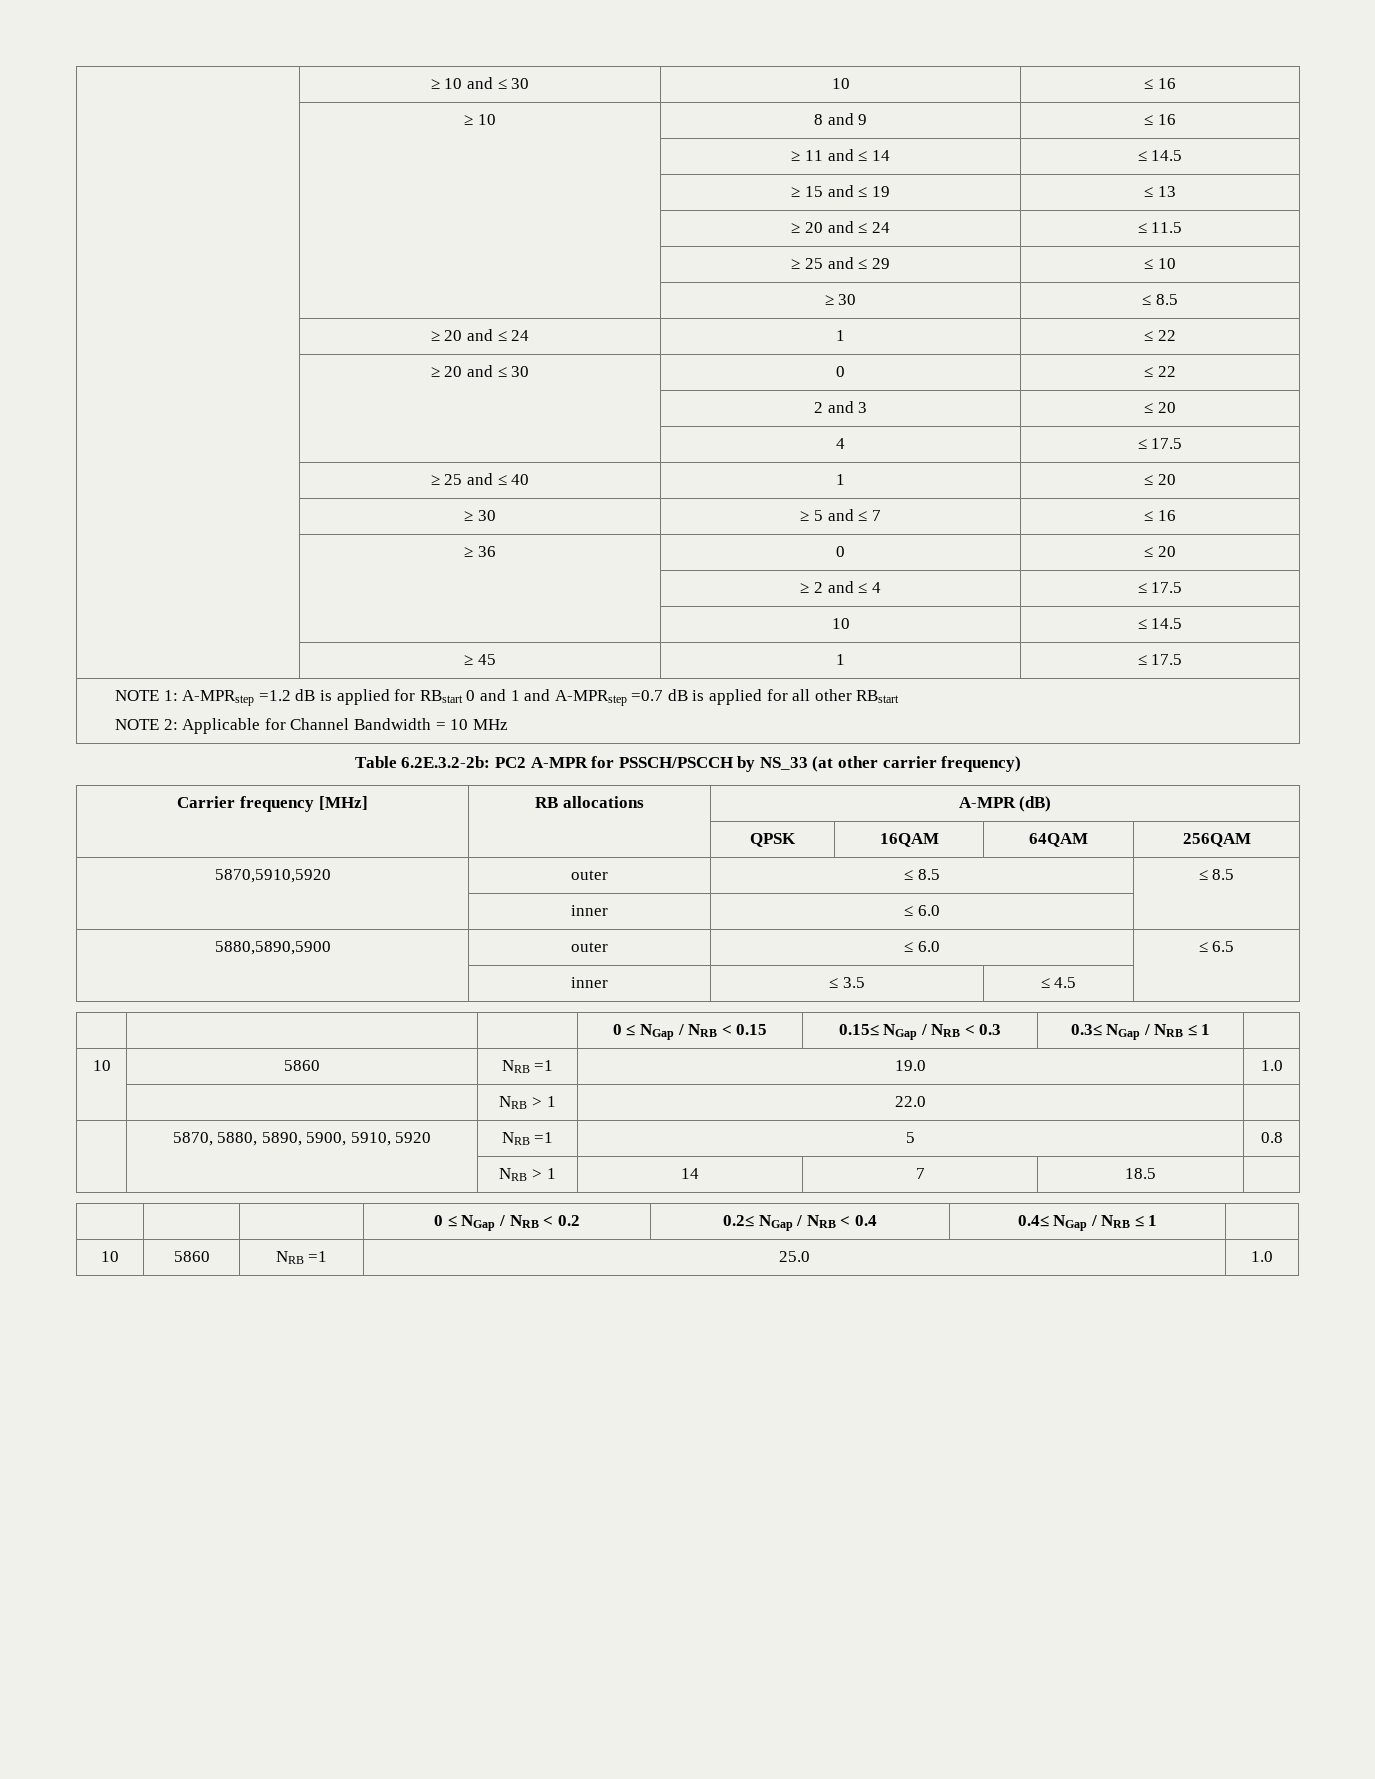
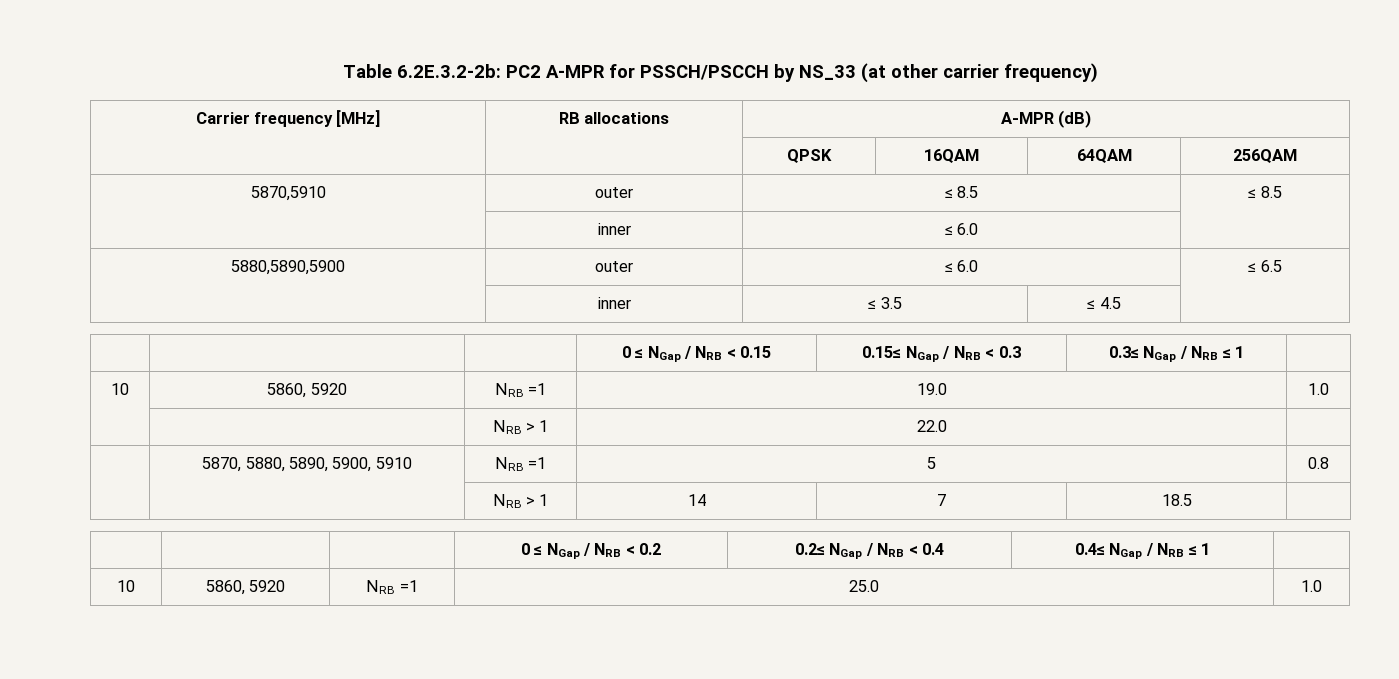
[430,77,530,89] [831,78,850,89] [1144,78,1176,89] [464,114,496,125] [813,113,868,125] [1144,114,1176,125] [791,149,890,161] [1137,150,1183,161] [791,185,890,197] [1144,186,1176,197] [791,221,890,233] [1137,222,1183,233] [791,257,890,269] [1144,258,1176,269] [824,294,857,305] [1142,294,1178,305] [430,329,530,341] [836,330,845,341] [1144,330,1176,341] [430,365,530,377] [836,366,845,377] [1144,366,1176,377] [813,401,868,413] [1144,402,1176,413] [836,438,845,449] [1137,438,1183,449] [430,473,530,485] [836,474,845,485] [1144,474,1176,485] [464,510,496,521] [800,509,881,521] [1144,510,1176,521] [464,546,496,557] [836,546,845,557] [1144,546,1176,557] [800,581,881,593] [1137,582,1183,593] [831,618,850,629] [1137,618,1183,629] [464,654,496,665] [836,654,845,665] [1137,654,1183,665] [115,689,900,706] [115,718,508,734] | ≥ 10 and ≤ 30 | 10 | ≤ 16 // | ≥ 10 | 8 and 9 | ≤ 16 // | | ≥ 11 and ≤ 14 | ≤ 14.5 // | | ≥ 15 and ≤ 19 | ≤ 13 // | | ≥ 20 and ≤ 24 | ≤ 11.5 // | | ≥ 25 and ≤ 29 | ≤ 10 // | | ≥ 30 | ≤ 8.5 // | ≥ 20 and ≤ 24 | 1 | ≤ 22 // | ≥ 20 and ≤ 30 | 0 | ≤ 22 // | | 2 and 3 | ≤ 20 // | | 4 | ≤ 17.5 // | ≥ 25 and ≤ 40 | 1 | ≤ 20 // | ≥ 30 | ≥ 5 and ≤ 7 | ≤ 16 // | ≥ 36 | 0 | ≤ 20 // | | ≥ 2 and ≤ 4 | ≤ 17.5 // | | 10 | ≤ 14.5 // | ≥ 45 | 1 | ≤ 17.5 // NOTE 1: A-MPRstep =1.2 dB is applied for RBstart 0 and 1 and A-MPRstep =0.7 dB is applied for all other RBstart // NOTE 2: Applicable for Channel Bandwidth = 10 MHz // -> (343, 71) none
[214,869,331,883] 5870,5910,5920 -> [250,186,326,201] 5870,5910
[284,1060,320,1071] 5860 -> [267,383,347,398] 5860, 5920
[350,1132,432,1146] 5910, 5920 -> [375,457,412,469] 5910
[173,1251,210,1262] 5860 -> [205,580,286,595] 5860, 5920

